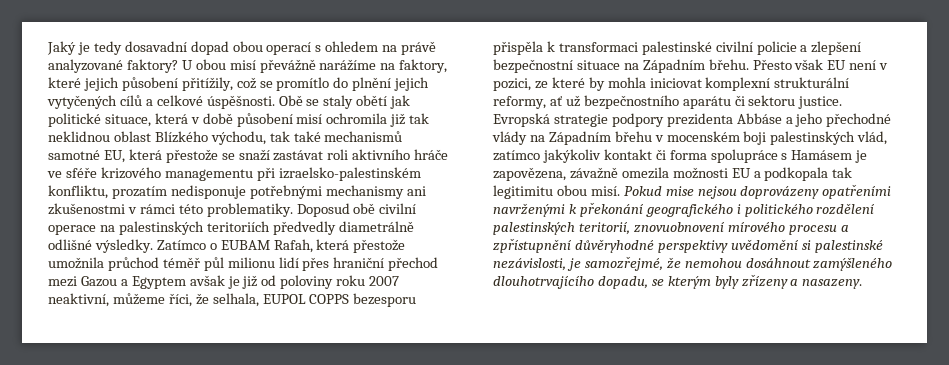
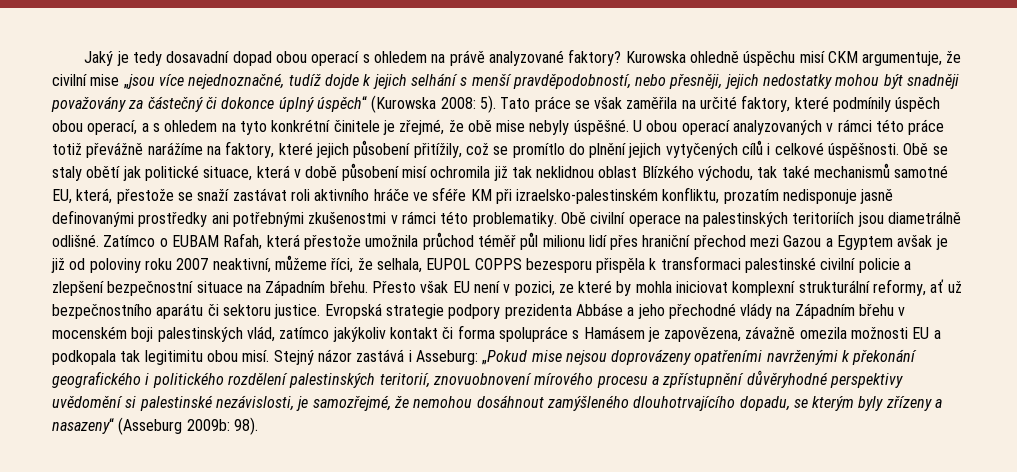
[181,59,256,70] U obou misí -> [625,51,962,66] [52,73,960,89] [51,95,941,113] [52,119,945,135] [52,143,82,155] Kurowska ohledně úspěchu misí CKM argumentuje, že civilní mise „jsou více nejednoznačné, tudíž dojde k jejich selhání s menší pravděpodobností, nebo přesněji, jejich nedostatky mohou být snadněji považovány za částečný či dokonce úplný úspěch“ (Kurowska 2008: 5). Tato práce se však zaměřila na určité faktory, které podmínily úspěch obou operací, a s ohledem na tyto konkrétní činitele je zřejmé, že obě mise nebyly úspěšné. U obou operací analyzovaných v rámci této práce totiž
[145,99,153,106] a -> [767,143,771,155] i
[128,149,162,160] která -> [76,188,113,204] která,
[100,167,253,181] krizového managementu -> [470,189,492,201] KM
[249,185,426,199] potřebnými mechanismy ani -> [860,189,894,204] [52,210,304,227] jasně definovanými prostředky ani potřebnými
[296,203,376,217] Doposud obě -> [560,212,586,224] Obě
[272,221,414,235] [48,239,153,253] předvedly diametrálně odlišné výsledky. -> [857,211,962,227] [52,234,99,247] jsou diametrálně odlišné.
[623,186,662,196] Pokud -> [273,349,528,365] Stejný názor zastává i Asseburg: „Pokud
[802,279,863,289] nasazeny. -> [52,417,258,435] nasazeny“ (Asseburg 2009b: 98).

